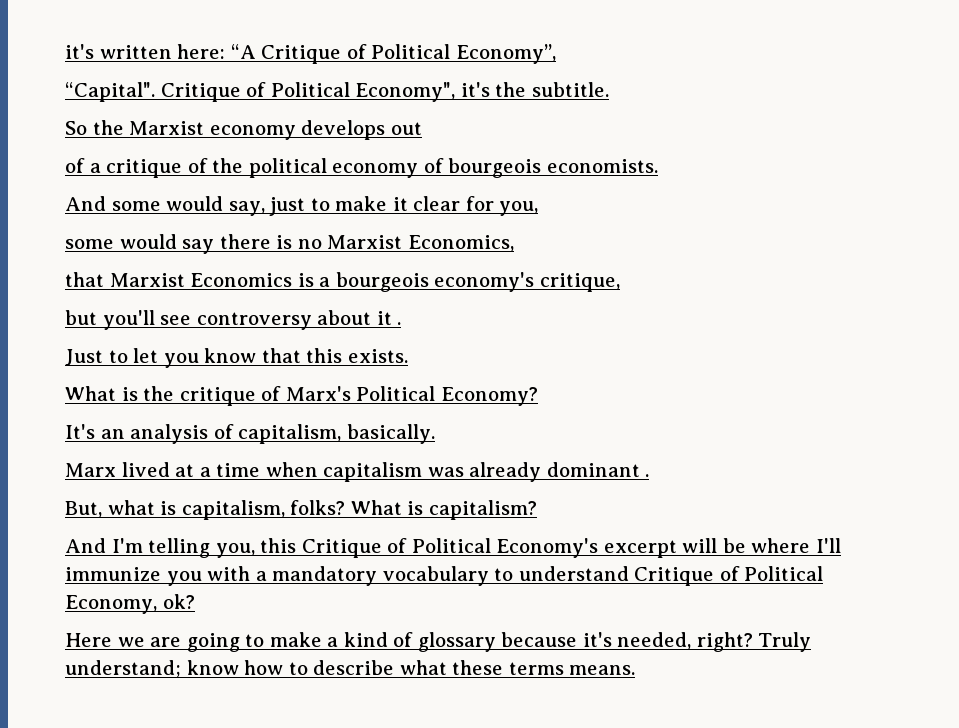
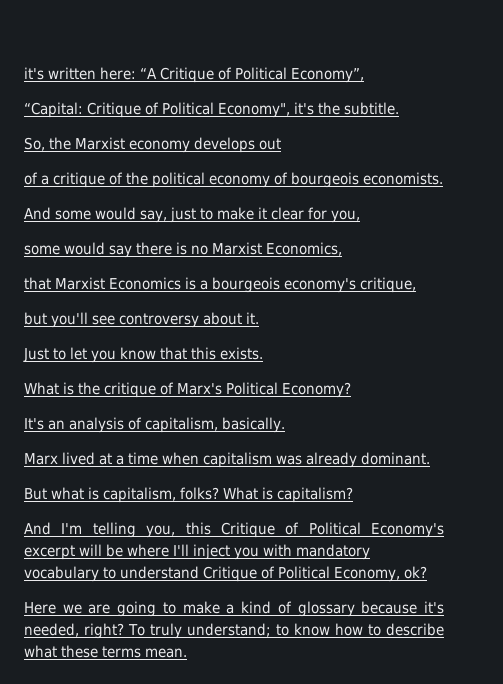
[65,82,155,102] “Capital". -> [24,102,83,118] “Capital:
[65,121,87,135] So -> [24,137,45,151] So,
[376,311,402,325] it . -> [246,312,259,324] it.
[546,462,650,477] [65,501,102,518] dominant . // But, -> [361,452,430,465] [24,488,47,500] dominant. // But
[65,567,161,581] immunize -> [193,544,230,560] inject
[255,571,267,581] a -> (292, 550) none
[758,632,812,652] [65,660,181,678] Truly understand; -> [128,623,289,639] To truly understand; to
[569,665,636,675] means. -> [145,648,187,658] mean.

